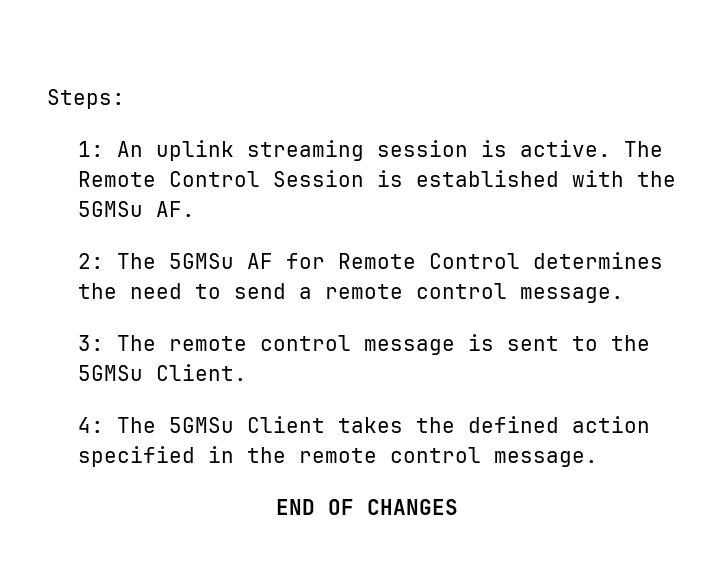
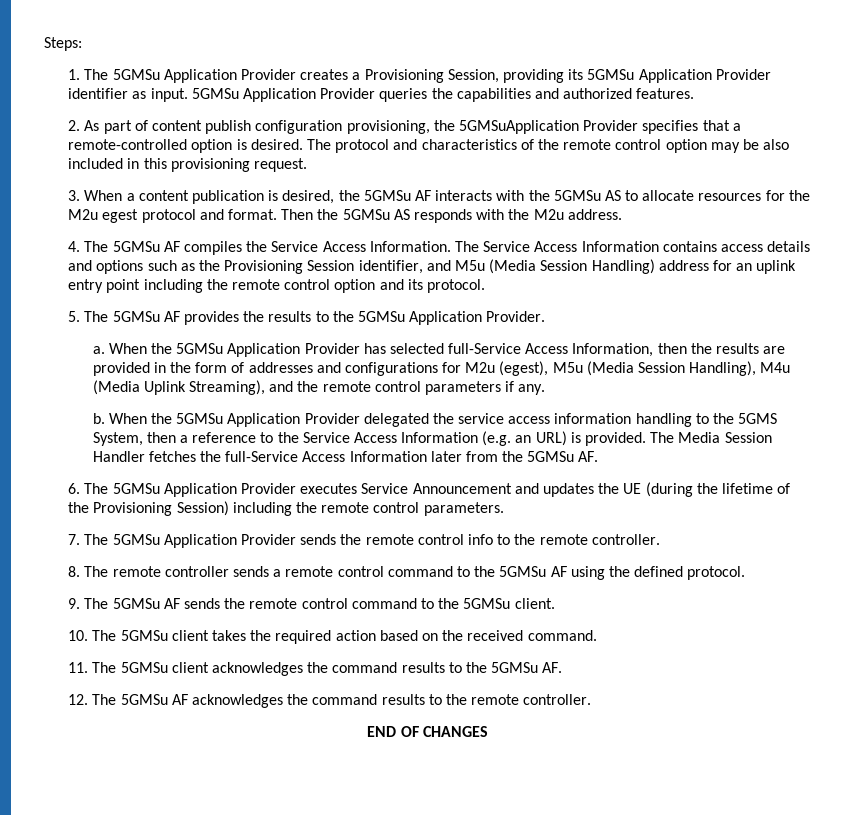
[77,140,663,161] [77,170,676,187] [77,201,195,217] [77,252,663,269] [77,283,624,303] [77,334,650,355] [77,364,247,381] [77,416,325,433] 1: An uplink streaming session is active. The Remote Control Session is established with the 5GMSu AF. // 2: The 5GMSu AF for Remote Control determines the need to send a remote control message. // 3: The remote control message is sent to the 5GMSu Client. // 4: The 5GMSu Client -> [68,69,771,83] [68,88,695,102] [68,120,741,134] [68,139,790,153] [68,158,308,172] [68,190,810,204] [68,209,622,223] [68,241,811,255] [68,259,797,274] [68,279,485,293] [68,311,546,325] [92,343,786,357] [92,361,791,376] [92,380,546,395] [92,413,778,427] [92,431,772,446] [92,451,599,462] [68,482,791,497] [68,501,504,516] [68,534,660,548] [68,566,746,580] [68,598,555,609] [68,630,209,641] 1. The 5GMSu Application Provider creates a Provisioning Session, providing its 5GMSu Application Provider identifier as input. 5GMSu Application Provider queries the capabilities and authorized features. // 2. As part of content publish configuration provisioning, the 5GMSuApplication Provider specifies that a remote-controlled option is desired. The protocol and characteristics of the remote control option may be also included in this provisioning request. // 3. When a content publication is desired, the 5GMSu AF interacts with the 5GMSu AS to allocate resources for the M2u egest protocol and format. Then the 5GMSu AS responds with the M2u address. // 4. The 5GMSu AF compiles the Service Access Information. The Service Access Information contains access details and options such as the Provisioning Session identifier, and M5u (Media Session Handling) address for an uplink entry point including the remote control option and its protocol. // 5. The 5GMSu AF provides the results to the 5GMSu Application Provider. // a. When the 5GMSu Application Provider has selected full-Service Access Information, then the results are provided in the form of addresses and configurations for M2u (egest), M5u (Media Session Handling), M4u (Media Uplink Streaming), and the remote control parameters if any. // b. When the 5GMSu Application Provider delegated the service access information handling to the 5GMS System, then a reference to the Service Access Information (e.g. an URL) is provided. The Media Session Handler fetches the full-Service Access Information later from the 5GMSu AF. // 6. The 5GMSu Application Provider executes Service Announcement and updates the UE (during the lifetime of the Provisioning Session) including the remote control parameters. // 7. The 5GMSu Application Provider sends the remote control info to the remote controller. // 8. The remote controller sends a remote control command to the 5GMSu AF using the defined protocol. // 9. The 5GMSu AF sends the remote control command to the 5GMSu client. // 10. The 5GMSu client
[467,416,650,433] [77,446,598,467] defined action specified in the remote control message. -> [275,630,597,644] [68,662,563,676] [68,694,592,708] required action based on the received command. // 11. The 5GMSu client acknowledges the command results to the 5GMSu AF. // 12. The 5GMSu AF acknowledges the command results to the remote controller.

